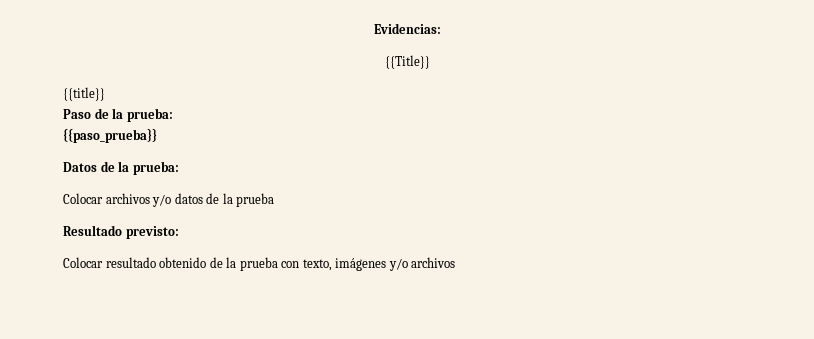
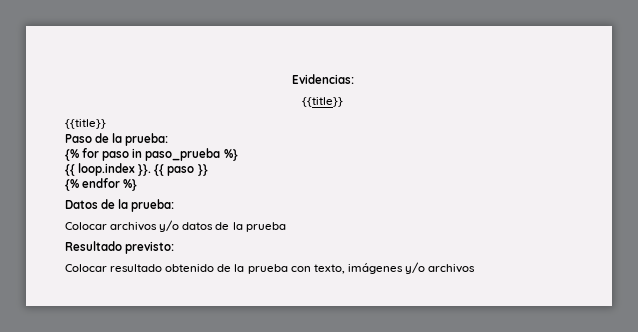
[384,55,430,69] {{Title}} -> [302,97,343,107] {{title}}
[63,128,157,143] {{paso_prueba}} -> [65,148,238,161] [65,163,208,176] [65,178,138,191] {% for paso in paso_prueba %} // {{ loop.index }}. {{ paso }} // {% endfor %}

